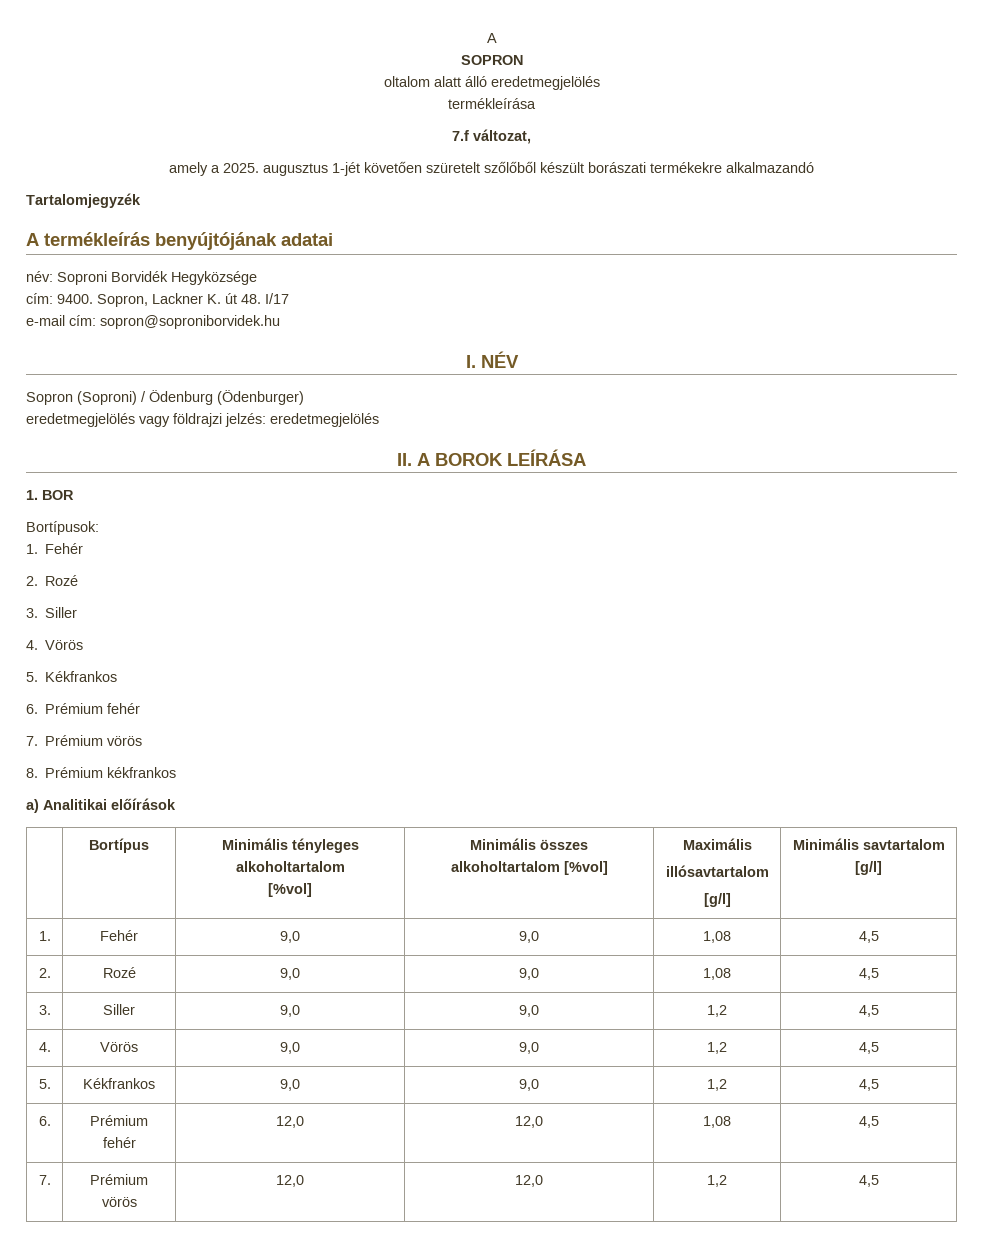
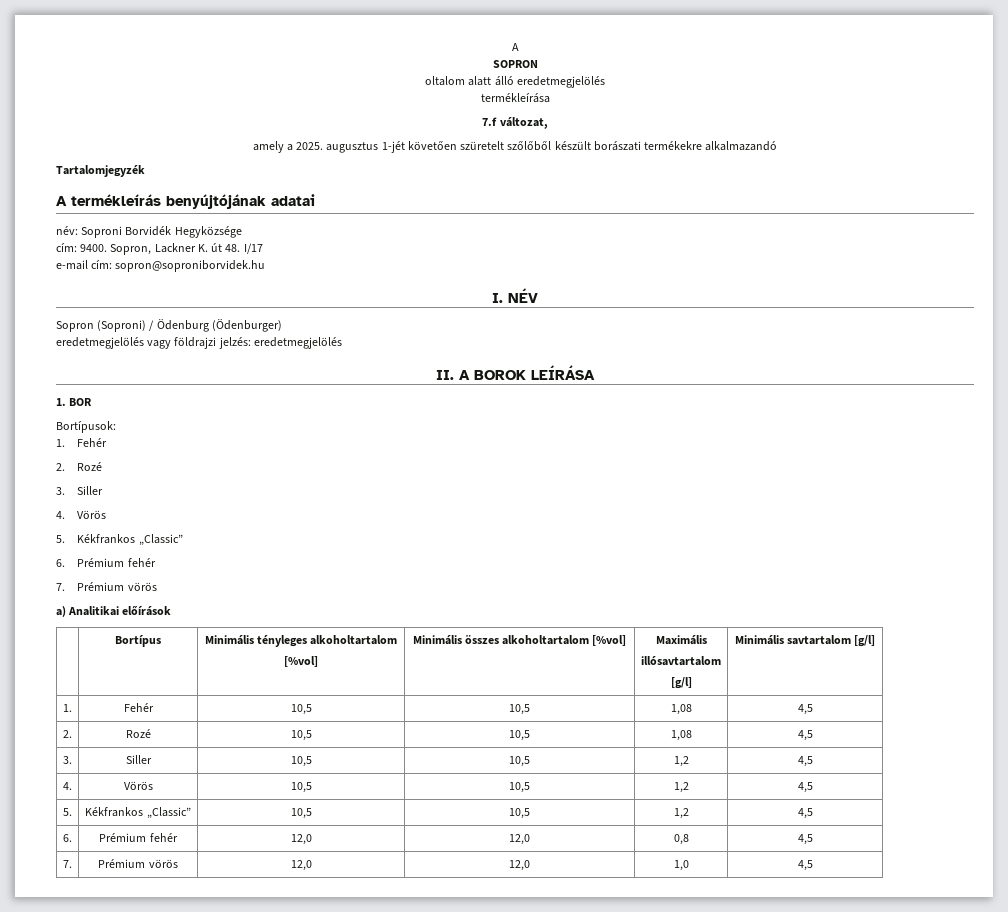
(118, 676) none -> [138,534,183,545] „Classic”
[26,767,177,778] // 8. Prémium kékfrankos -> (157, 586) none
[280,931,300,943] [519,931,539,943] 9,0 | 9,0 -> [290,704,312,715] [509,704,530,715] 10,5 | 10,5
[280,968,300,980] [519,968,539,980] 9,0 | 9,0 -> [290,730,312,741] [509,730,530,741] 10,5 | 10,5
[280,1005,300,1017] [519,1005,539,1017] 9,0 | 9,0 -> [290,756,312,767] [509,756,530,767] 10,5 | 10,5
[280,1042,300,1054] [519,1042,539,1054] 9,0 | 9,0 -> [290,782,312,793] [509,782,530,793] 10,5 | 10,5
[280,1079,300,1091] [519,1079,539,1091] | 9,0 | 9,0 -> [146,807,191,818] [290,808,312,819] [509,808,530,819] „Classic” | 10,5 | 10,5
[703,1116,731,1128] 1,08 -> [673,834,689,845] 0,8
[707,1175,727,1187] 1,2 -> [673,860,689,871] 1,0

